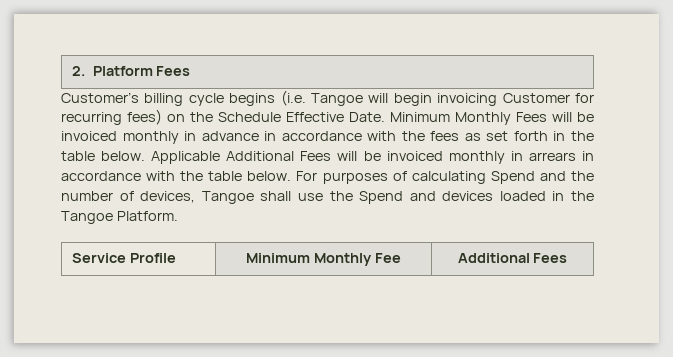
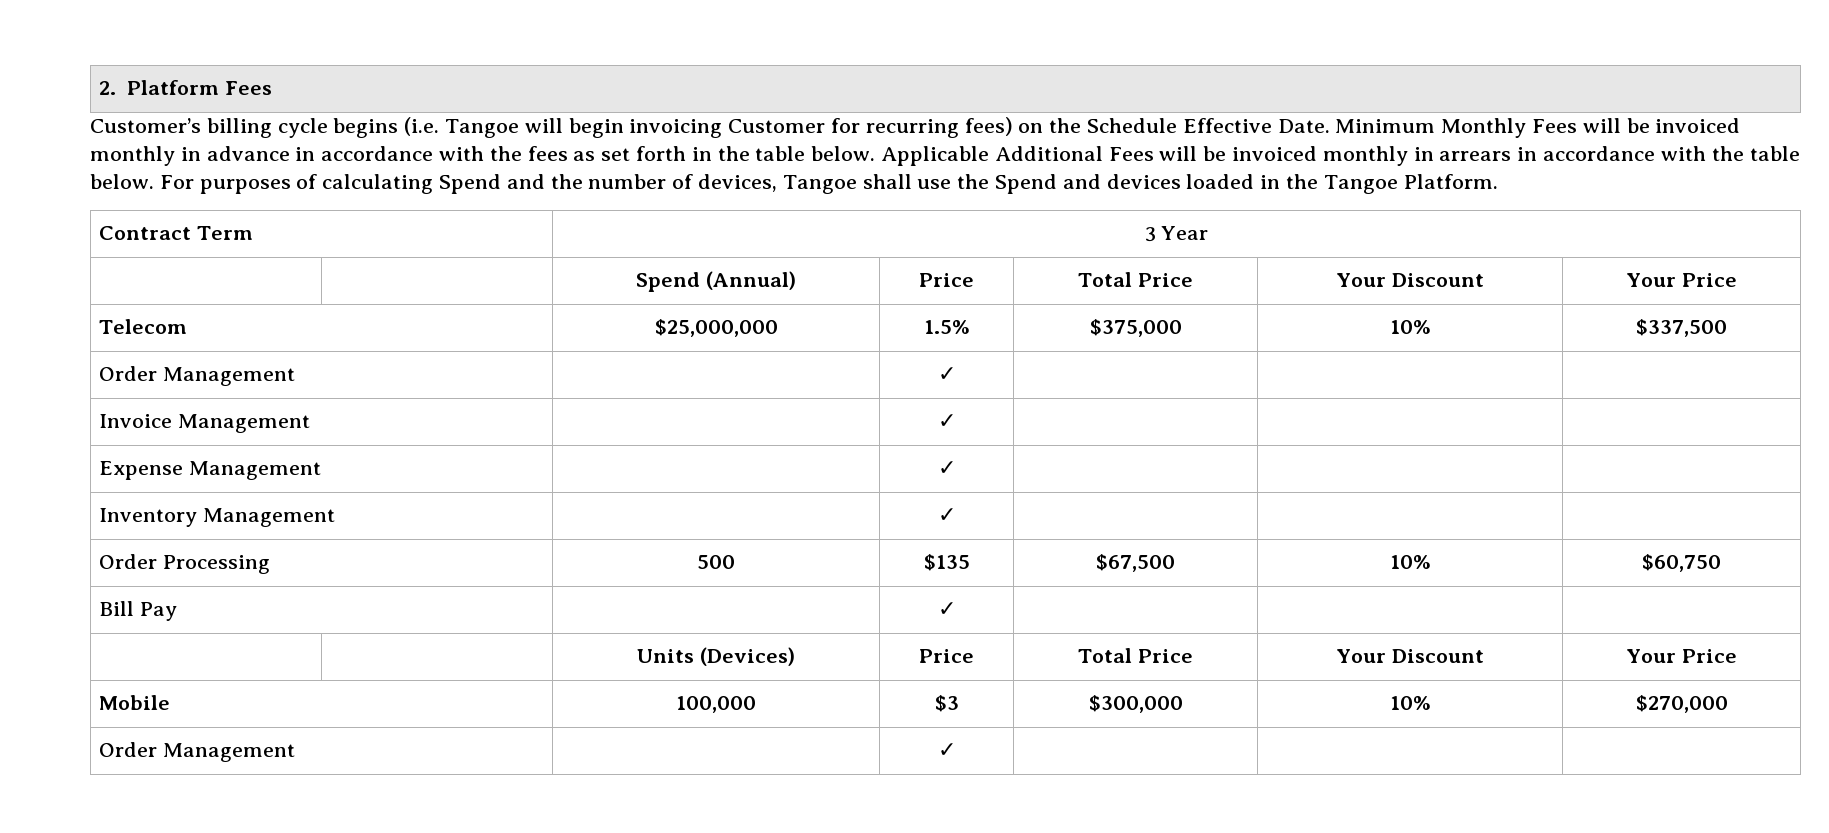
[72,253,177,263] [246,253,401,266] [457,253,568,263] Service Profile | Minimum Monthly Fee | Additional Fees -> [99,226,253,240] [1144,226,1209,242] [636,271,796,292] [919,273,974,287] [1078,272,1193,287] [1336,273,1484,287] [1626,273,1737,287] [99,319,188,334] [654,319,778,337] [923,320,970,334] [1089,319,1182,337] [1389,320,1431,334] [1636,319,1727,337] [99,366,295,386] [937,367,956,381] [99,414,310,433] [937,414,956,428] [99,461,321,480] [937,461,956,475] [99,508,335,527] [937,508,956,522] [99,554,270,574] [697,555,735,569] [923,554,970,571] [1096,554,1175,572] [1389,555,1431,569] [1642,554,1721,572] [99,601,177,621] [937,602,956,616] [637,647,795,666] [919,649,974,663] [1078,648,1193,663] [1336,649,1484,663] [1626,649,1737,663] [99,695,171,710] [676,696,756,713] [934,695,959,712] [1088,695,1183,713] [1389,696,1431,710] [1635,695,1728,713] [99,742,295,762] [937,743,956,757] Contract Term | 3 Year // | | Spend (Annual) | Price | Total Price | Your Discount | Your Price // Telecom | $25,000,000 | 1.5% | $375,000 | 10% | $337,500 // Order Management | | ✓ | | | // Invoice Management | | ✓ | | | // Expense Management | | ✓ | | | // Inventory Management | | ✓ | | | // Order Processing | 500 | $135 | $67,500 | 10% | $60,750 // Bill Pay | | ✓ | | | // | | Units (Devices) | Price | Total Price | Your Discount | Your Price // Mobile | 100,000 | $3 | $300,000 | 10% | $270,000 // Order Management | | ✓ | | |

